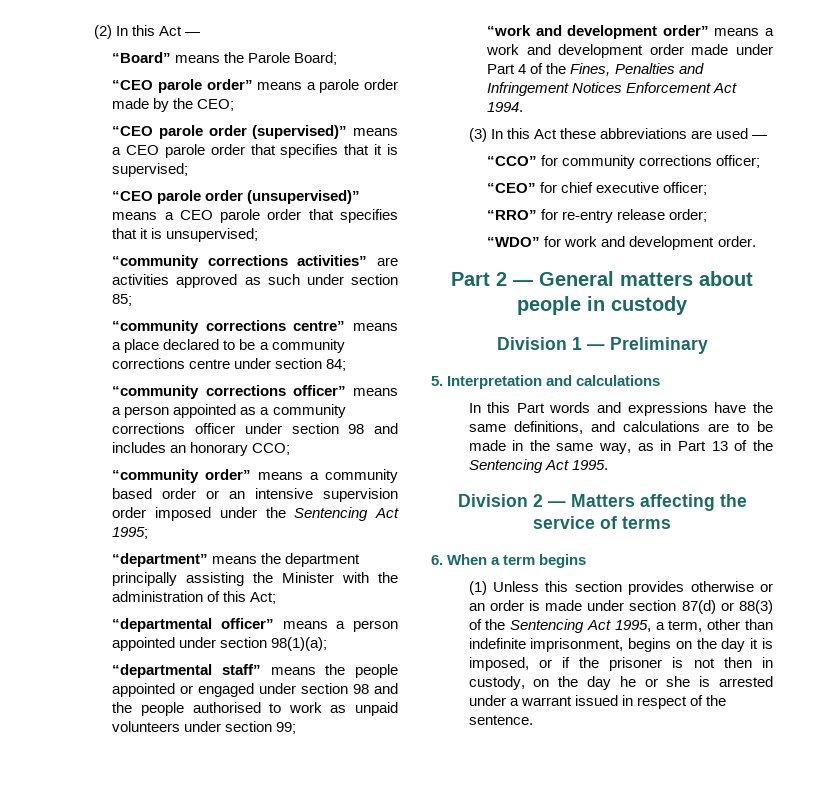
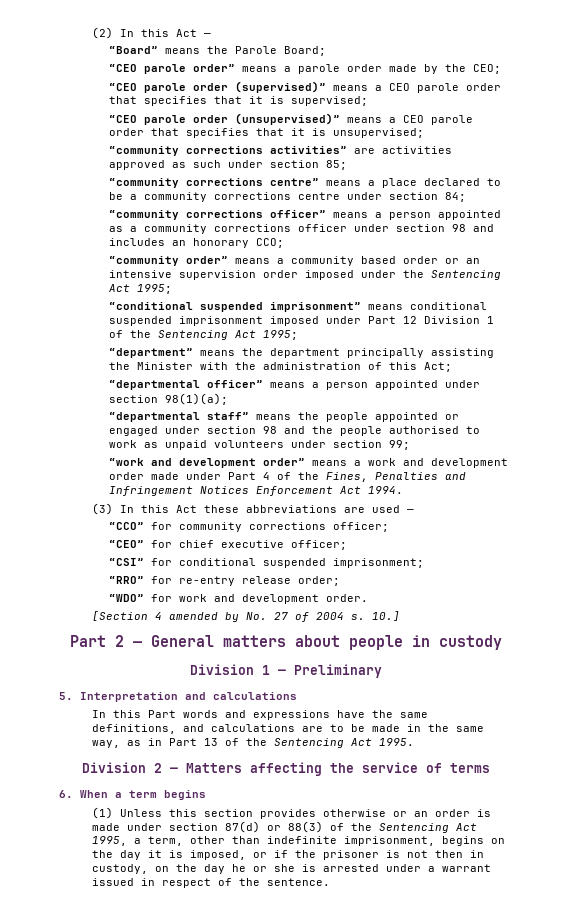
(149, 533) none -> [109,302,488,312] [109,316,495,326] [109,330,299,340] // “conditional suspended imprisonment” means conditional suspended imprisonment imposed under Part 12 Division 1 of the Sentencing Act 1995;
(708, 188) none -> [109,558,425,568] // “CSI” for conditional suspended imprisonment;
(756, 241) none -> [92,611,401,622] // [Section 4 amended by No. 27 of 2004 s. 10.]

